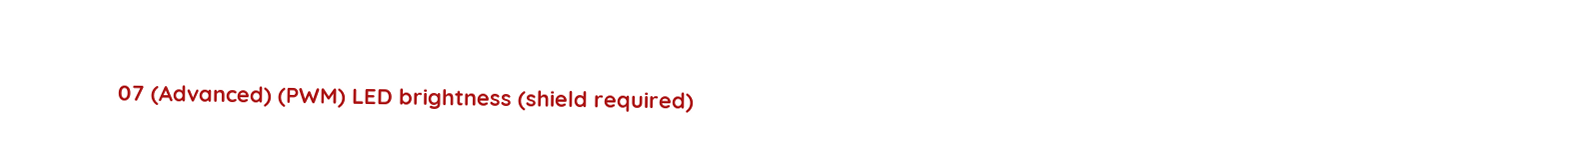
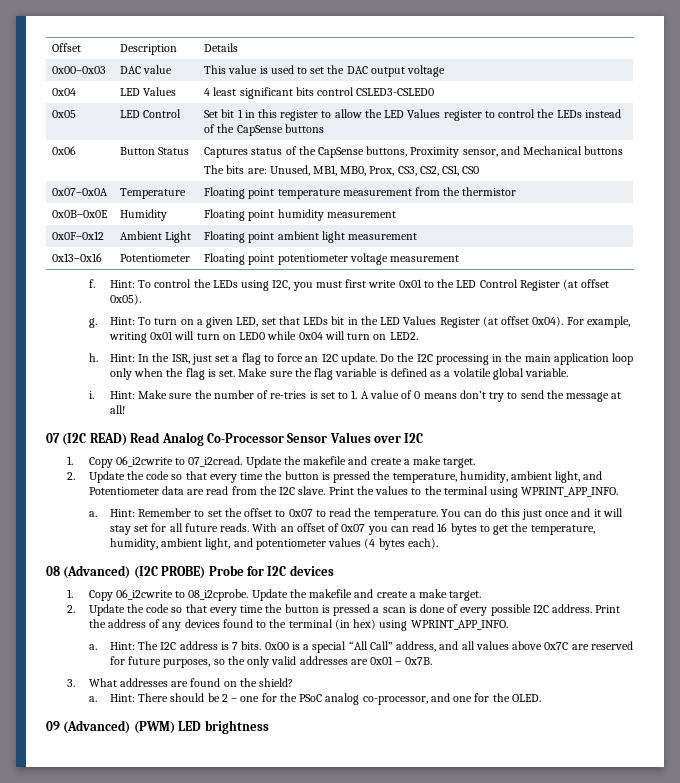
[117,85,145,101] 07 -> [52,43,82,52] [120,44,178,55] [204,43,239,52] [52,66,107,74] [120,65,173,74] [204,65,446,77] [52,88,77,96] [120,87,177,96] [204,87,435,99] [52,110,77,118] [120,109,182,118] [204,109,621,121] [204,124,324,136] [52,146,77,155] [120,147,190,155] [204,146,624,158] [204,165,480,176] [52,188,109,196] [120,188,187,199] [204,187,517,199] [52,210,109,218] [120,209,168,221] [204,209,396,221] [52,231,105,240] [120,231,192,243] [204,231,417,243] [52,253,103,262] [120,254,191,262] [204,253,459,265] [88,279,610,291] [109,294,141,305] [88,316,630,328] [108,331,418,343] [88,353,634,365] [109,368,569,380] [88,390,622,402] [109,405,125,414] [46,432,424,446] [67,456,476,468] [67,471,603,483] [88,486,619,498] [88,508,623,520] [109,523,595,535] [109,538,438,550] [46,565,334,579] [67,589,482,601] [67,604,621,616] [88,619,508,631] [88,641,633,653] [109,656,432,668] [67,678,294,687] [88,693,541,705] [46,721,60,731] Offset | Description | Details // 0x00–0x03 | DAC value | This value is used to set the DAC output voltage // 0x04 | LED Values | 4 least significant bits control CSLED3-CSLED0 // 0x05 | LED Control | Set bit 1 in this register to allow the LED Values register to control the LEDs instead of the CapSense buttons // 0x06 | Button Status | Captures status of the CapSense buttons, Proximity sensor, and Mechanical buttons // The bits are: Unused, MB1, MB0, Prox, CS3, CS2, CS1, CS0 // 0x07–0x0A | Temperature | Floating point temperature measurement from the thermistor // 0x0B–0x0E | Humidity | Floating point humidity measurement // 0x0F–0x12 | Ambient Light | Floating point ambient light measurement // 0x13–0x16 | Potentiometer | Floating point potentiometer voltage measurement // f. Hint: To control the LEDs using I2C, you must first write 0x01 to the LED Control Register (at offset 0x05). // g. Hint: To turn on a given LED, set that LEDs bit in the LED Values Register (at offset 0x04). For example, writing 0x01 will turn on LED0 while 0x04 will turn on LED2. // h. Hint: In the ISR, just set a flag to force an I2C update. Do the I2C processing in the main application loop only when the flag is set. Make sure the flag variable is defined as a volatile global variable. // i. Hint: Make sure the number of re-tries is set to 1. A value of 0 means don’t try to send the message at all! // 07 (I2C READ) Read Analog Co-Processor Sensor Values over I2C // 1. Copy 06_i2cwrite to 07_i2cread. Update the makefile and create a make target. // 2. Update the code so that every time the button is pressed the temperature, humidity, ambient light, and Potentiometer data are read from the I2C slave. Print the values to the terminal using WPRINT_APP_INFO. // a. Hint: Remember to set the offset to 0x07 to read the temperature. You can do this just once and it will stay set for all future reads. With an offset of 0x07 you can read 16 bytes to get the temperature, humidity, ambient light, and potentiometer values (4 bytes each). // 08 (Advanced) (I2C PROBE) Probe for I2C devices // 1. Copy 06_i2cwrite to 08_i2cprobe. Update the makefile and create a make target. // 2. Update the code so that every time the button is pressed a scan is done of every possible I2C address. Print the address of any devices found to the terminal (in hex) using WPRINT_APP_INFO. // a. Hint: The I2C address is 7 bits. 0x00 is a special “All Call” address, and all values above 0x7C are reserved for future purposes, so the only valid addresses are 0x01 – 0x7B. // 3. What addresses are found on the shield? // a. Hint: There should be 2 – one for the PSoC analog co-processor, and one for the OLED. // 09
[517,90,694,113] (shield required) -> (269, 727) none

